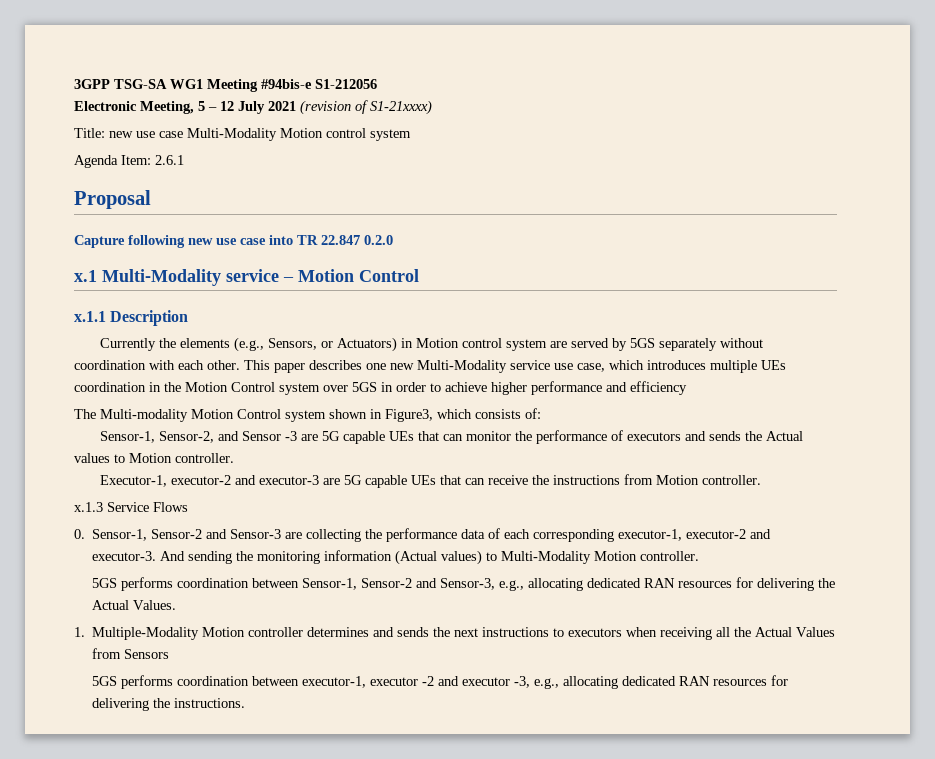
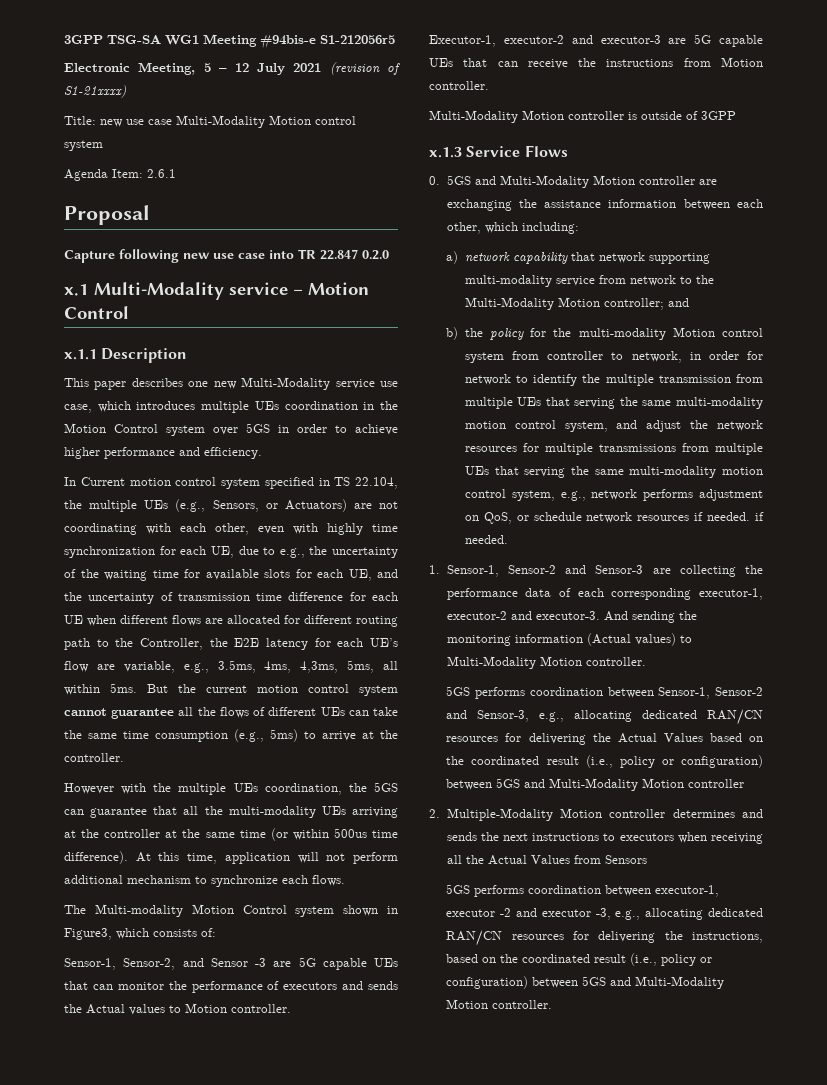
[315,79,377,89] S1-212056 -> [320,35,395,44] S1-212056r5
[100,337,764,352] [74,360,240,370] Currently the elements (e.g., Sensors, or Actuators) in Motion control system are served by 5GS separately without coordination with each other. -> (188, 355) none
[630,381,687,395] efficiency -> [204,447,262,459] [64,477,398,489] [64,499,398,512] [64,523,398,535] [64,546,398,558] [64,569,398,581] [64,592,398,604] [64,615,398,627] [64,638,398,650] [64,660,398,673] [64,683,398,696] [64,707,399,719] [64,729,398,742] [64,753,124,762] [64,782,398,795] [64,806,398,818] [64,828,398,841] [64,851,398,864] [64,875,345,887] efficiency. // In Current motion control system specified in TS 22.104, the multiple UEs (e.g., Sensors, or Actuators) are not coordinating with each other, even with highly time synchronization for each UE, due to e.g., the uncertainty of the waiting time for available slots for each UE, and the uncertainty of transmission time difference for each UE when different flows are allocated for different routing path to the Controller, the E2E latency for each UE’s flow are variable, e.g., 3.5ms, 4ms, 4,3ms, 5ms, all within 5ms. But the current motion control system cannot guarantee all the flows of different UEs can take the same time consumption (e.g., 5ms) to arrive at the controller. // However with the multiple UEs coordination, the 5GS can guarantee that all the multi-modality UEs arriving at the controller at the same time (or within 500us time difference). At this time, application will not perform additional mechanism to synchronize each flows.
[74,502,188,512] [74,529,85,539] x.1.3 Service Flows // 0. -> [429,110,736,123] [429,145,568,158] [429,175,717,188] [446,199,763,211] [446,222,579,234] [446,251,710,264] [464,275,714,287] [464,297,689,310] [446,327,763,340] [464,351,763,363] [464,374,763,386] [464,397,763,409] [464,420,763,432] [464,443,763,455] [464,466,763,478] [464,489,763,501] [464,512,764,524] [464,535,508,544] [429,565,440,574] Multi-Modality Motion controller is outside of 3GPP // x.1.3 Service Flows // 0. 5GS and Multi-Modality Motion controller are exchanging the assistance information between each other, which including: // a) network capability that network supporting multi-modality service from network to the Multi-Modality Motion controller; and // b) the policy for the multi-modality Motion control system from controller to network, in order for network to identify the multiple transmission from multiple UEs that serving the same multi-modality motion control system, and adjust the network resources for multiple transmissions from multiple UEs that serving the same multi-modality motion control system, e.g., network performs adjustment on QoS, or schedule network resources if needed. if needed. // 1.
[644,578,676,588] RAN -> [707,709,763,725] RAN/CN
[133,600,177,610] [74,627,85,637] Values. // 1. -> [663,733,763,742] [446,755,763,768] [446,778,745,791] [429,809,440,818] Values based on the coordinated result (i.e., policy or configuration) between 5GS and Multi-Modality Motion controller // 2.
[679,675,789,686] [92,698,246,711] RAN resources for delivering the instructions. -> [446,930,763,946] [446,953,713,966] [446,976,725,989] [446,999,553,1009] RAN/CN resources for delivering the instructions, based on the coordinated result (i.e., policy or configuration) between 5GS and Multi-Modality Motion controller.

